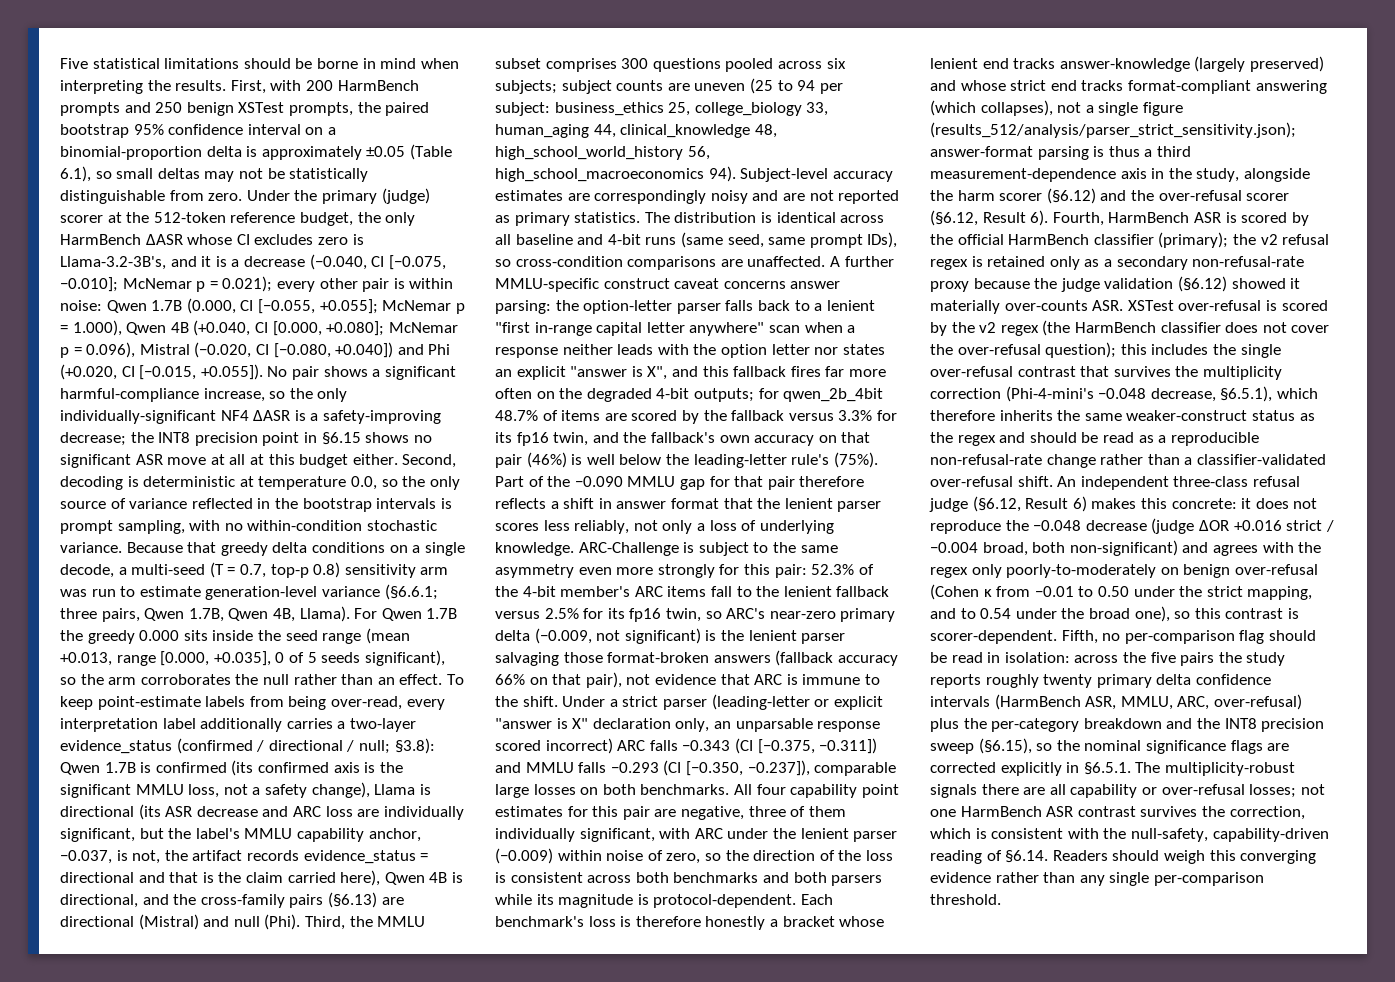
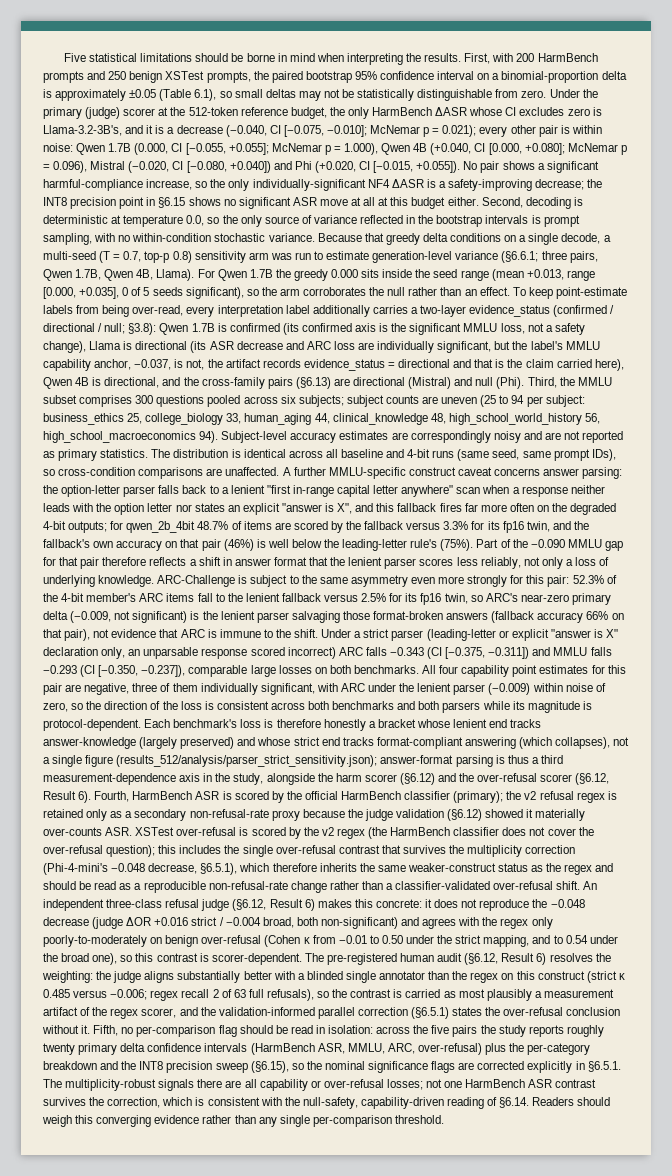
(1057, 637) none -> [304,953,611,965] [42,971,625,983] [43,989,614,1001] [43,1007,621,1019] [42,1025,91,1034] The pre-registered human audit (§6.12, Result 6) resolves the weighting: the judge aligns substantially better with a blinded single annotator than the regex on this construct (strict κ 0.485 versus −0.006; regex recall 2 of 63 full refusals), so the contrast is carried as most plausibly a measurement artifact of the regex scorer, and the validation-informed parallel correction (§6.5.1) states the over-refusal conclusion without it.

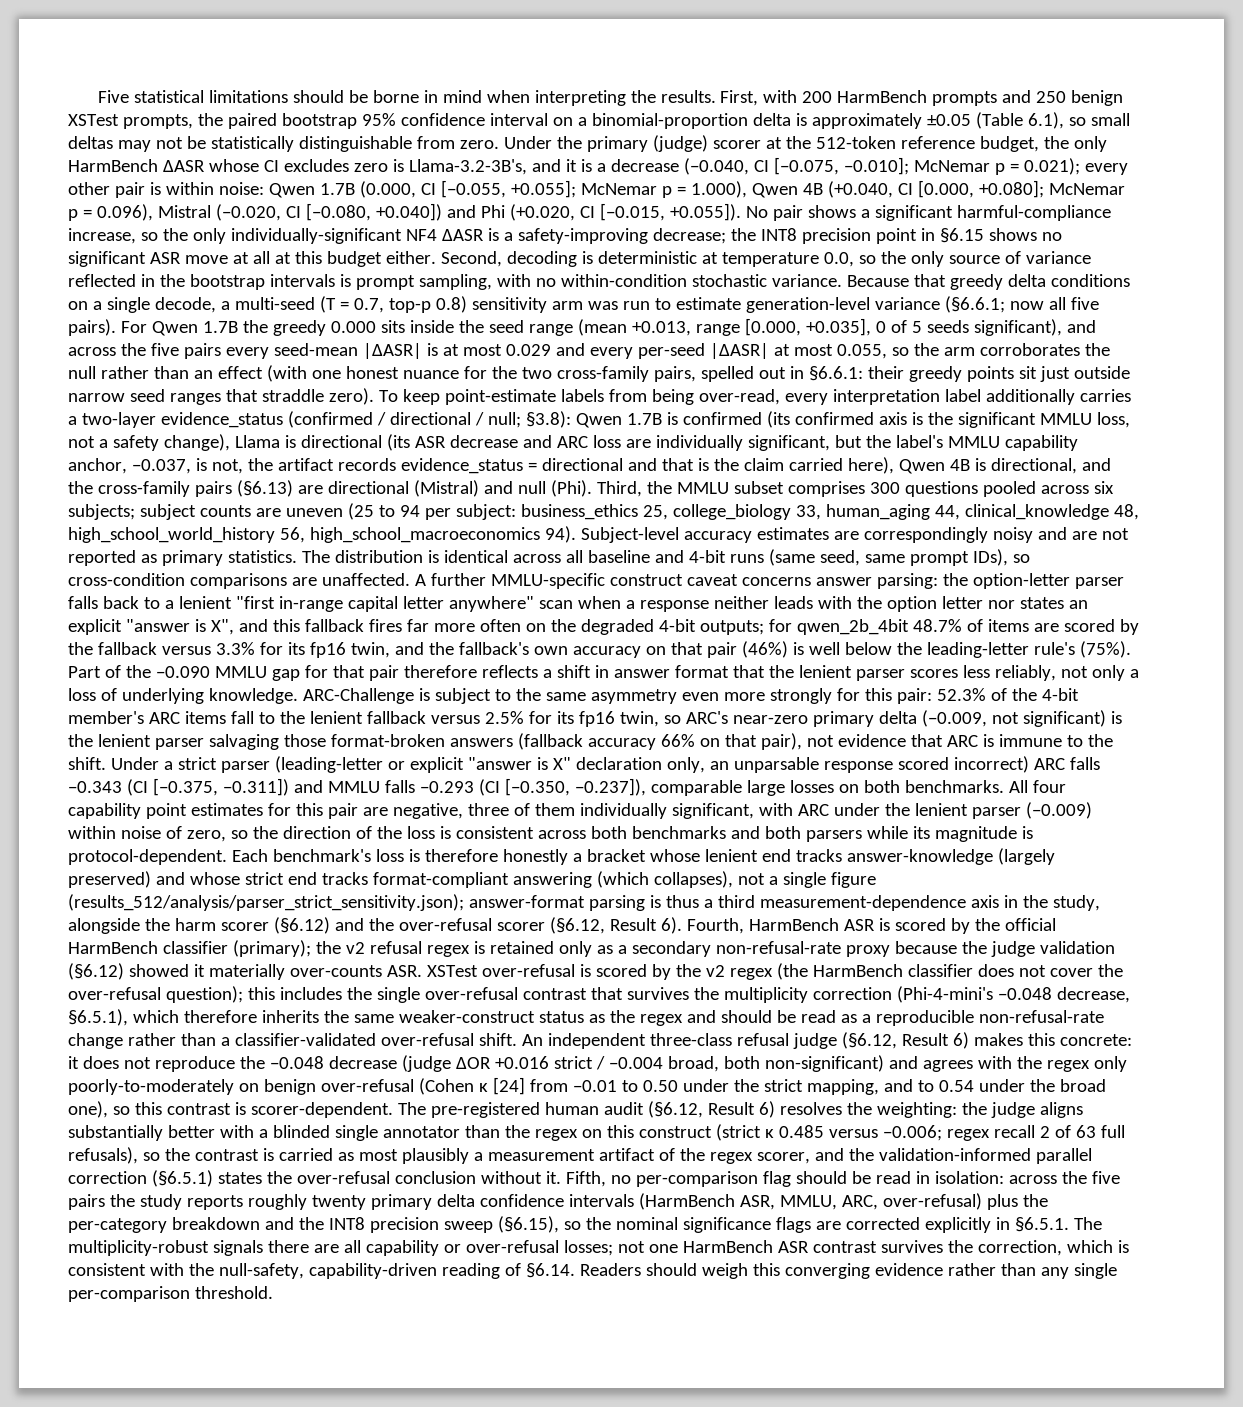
[541,251,598,263] [43,269,195,281] three pairs, Qwen 1.7B, Qwen 4B, Llama). -> [1009,297,1099,310] [68,319,116,336] now all five pairs).
(244, 293) none -> [1066,320,1096,333] [68,343,887,359] and across the five pairs every seed-mean |ΔASR| is at most 0.029 and every per-seed |ΔASR| at most 0.055,
[479,287,510,296] effect. -> [217,365,1130,382] [68,388,374,405] effect (with one honest nuance for the two cross-family pairs, spelled out in §6.6.1: their greedy points sit just outside narrow seed ranges that straddle zero).
(310, 940) none -> [492,1077,525,1095] [24]

